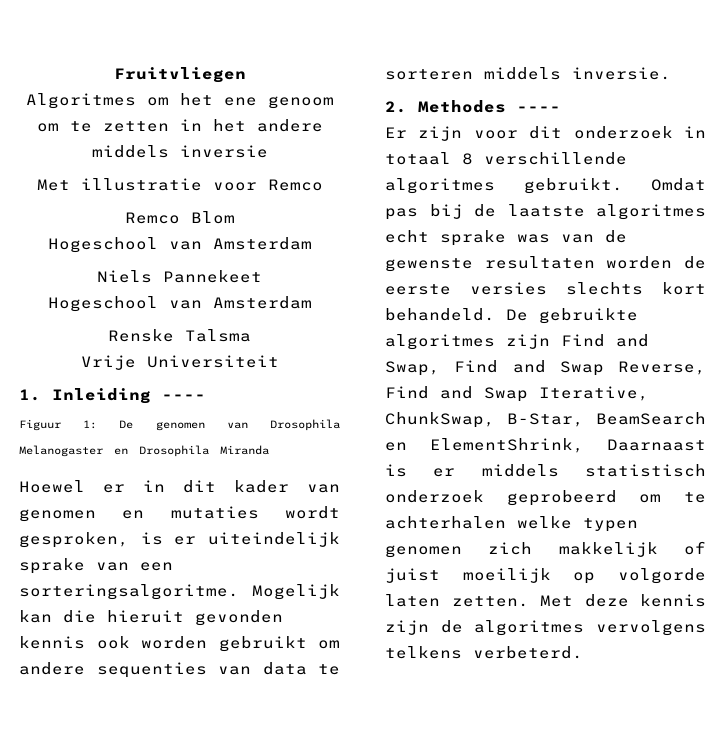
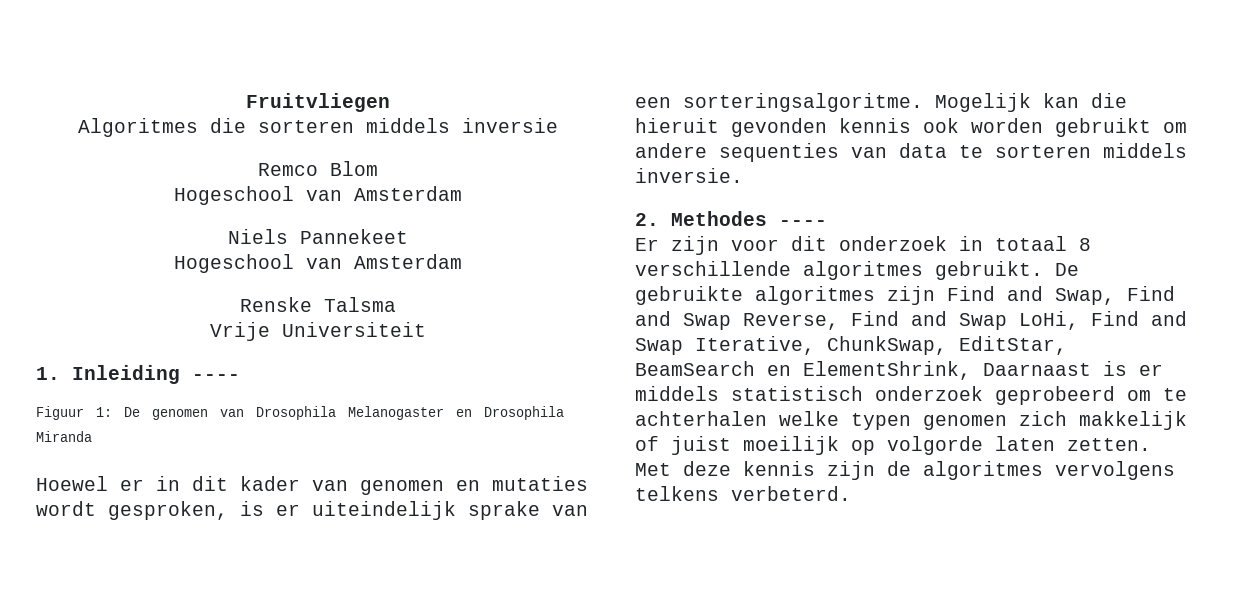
[146,93,334,109] [36,119,323,132] [91,145,268,158] [36,178,323,191] om het ene genoom om te zetten in het andere middels inversie // Met illustratie voor Remco -> [209,118,558,133] die sorteren middels inversie
[651,178,706,191] [385,204,706,220] [385,230,627,246] [385,256,706,272] [385,282,706,295] [385,308,495,321] Omdat pas bij de laatste algoritmes echt sprake was van de gewenste resultaten worden de eerste versies slechts kort behandeld. -> (1043, 270) none
(528, 394) none -> [1019,311,1187,330] [635,338,683,355] LoHi, Find and Swap
[507,413,584,427] B-Star, -> [959,336,1067,355] EditStar,

